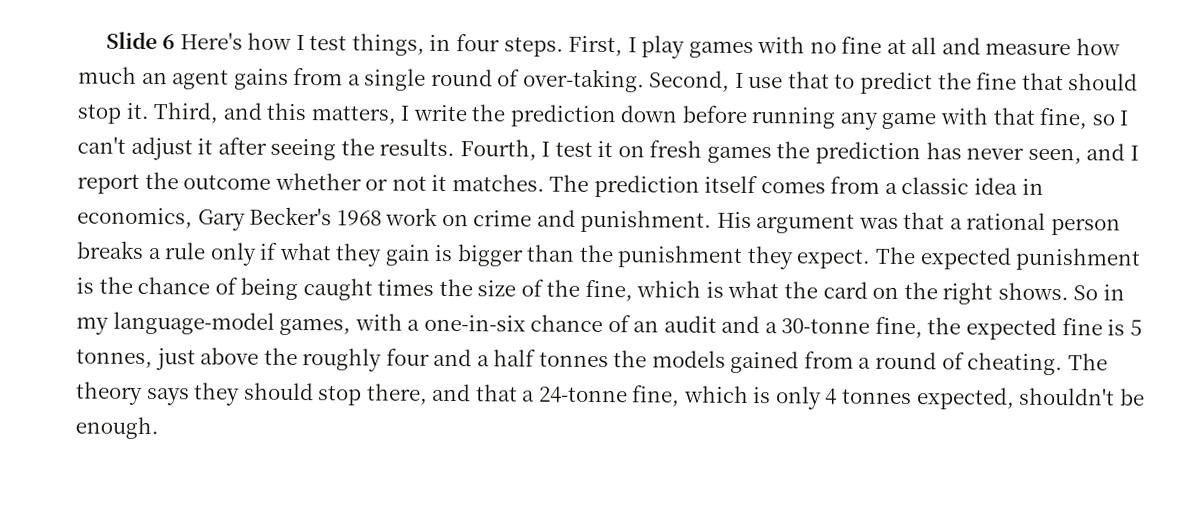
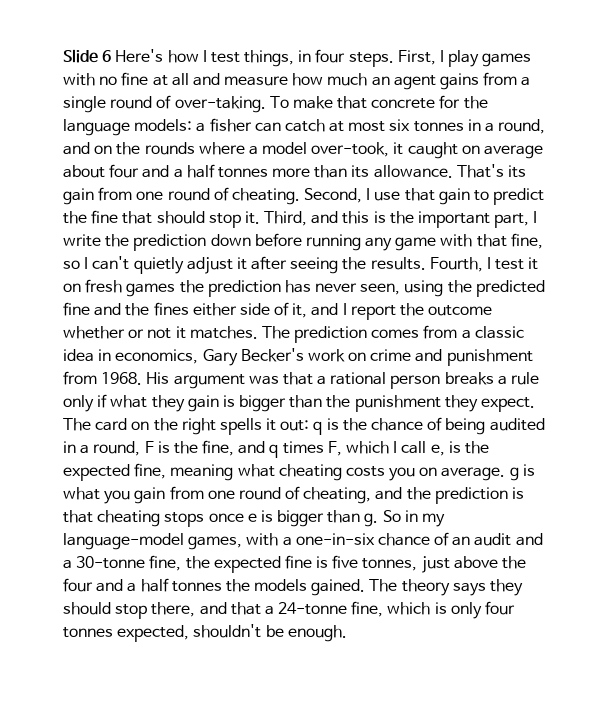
(645, 80) none -> [269,95,488,109] [63,118,546,136] [63,142,544,159] [63,164,527,178] [63,187,300,205] To make that concrete for the language models: a fisher can catch at most six tonnes in a round, and on the rounds where a model over-took, it caught on average about four and a half tonnes more than its allowance. That's its gain from one round of cheating.
(830, 80) none -> [438,188,470,205] gain
[310,105,396,125] matters, -> [373,211,530,228] is the important part,
(126, 145) none -> [133,257,184,274] quietly
(1082, 156) none -> [404,280,545,297] [63,302,308,318] using the predicted fine and the fines either side of it,
[704,175,759,194] itself -> (368, 334) none
[336,210,382,226] 1968 -> (304, 355) none
[580,209,713,233] punishment. -> [446,349,533,366] [63,371,143,385] punishment from 1968.
[919,247,1142,271] expected punishment -> [95,418,323,435] card on the right spells it out: q
[302,278,1069,305] caught times the size of the fine, which is what the card on the right shows. -> [489,418,545,431] [63,440,489,458] [63,463,535,481] [63,486,525,504] [63,510,379,527] audited in a round, F is the fine, and q times F, which I call e, is the expected fine, meaning what cheating costs you on average. g is what you gain from one round of cheating, and the prediction is that cheating stops once e is bigger than g.
[1129,319,1142,336] 5 -> [332,555,359,569] five
[302,348,383,372] roughly -> (527, 562) none
[730,350,1064,376] gained from a round of cheating. -> [311,579,366,596] gained.
[825,388,838,405] 4 -> [485,601,516,615] four

